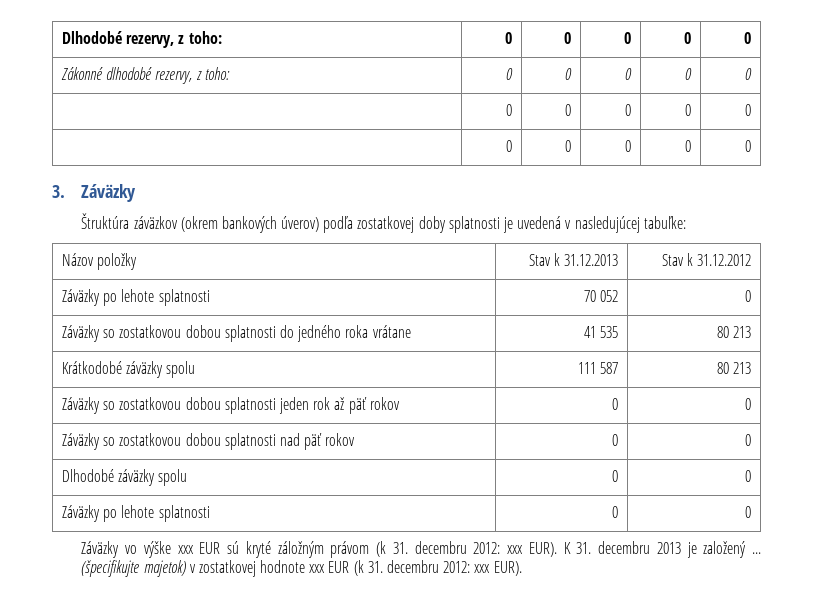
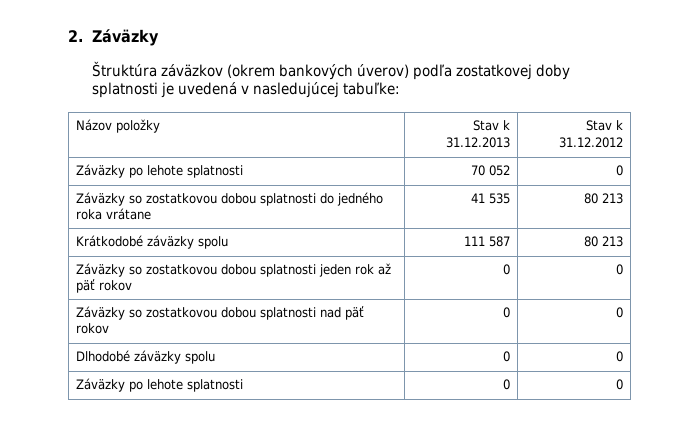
[62,31,222,48] [504,32,512,44] [563,32,571,44] [623,32,631,44] [683,32,691,44] [743,32,751,44] [61,67,230,84] [505,68,513,80] [564,68,572,80] [624,68,632,80] [684,68,692,80] [744,68,752,80] [505,104,512,116] [564,104,571,116] [624,104,631,116] [684,104,691,116] [744,104,751,116] [505,140,512,152] [564,140,571,152] [624,140,631,152] [684,140,691,152] [744,140,751,152] [52,185,65,198] Dlhodobé rezervy, z toho: | 0 | 0 | 0 | 0 | 0 // Zákonné dlhodobé rezervy, z toho: | 0 | 0 | 0 | 0 | 0 // | 0 | 0 | 0 | 0 | 0 // | 0 | 0 | 0 | 0 | 0 // 3. -> [68,30,83,42] 2.
[81,541,761,558] [81,560,522,577] // Záväzky vo výške xxx EUR sú kryté záložným právom (k 31. decembru 2012: xxx EUR). K 31. decembru 2013 je založený ... (špecifikujte majetok) v zostatkovej hodnote xxx EUR (k 31. decembru 2012: xxx EUR). -> (624, 384) none

